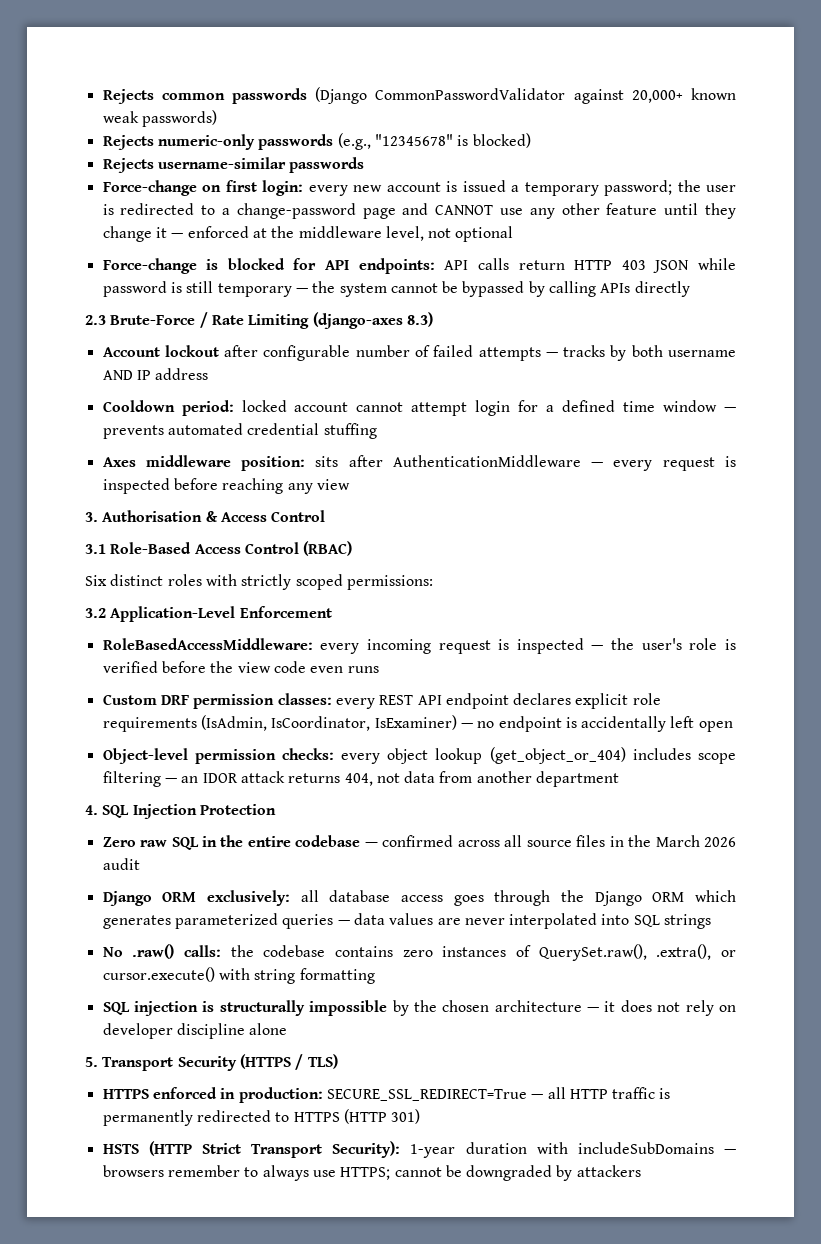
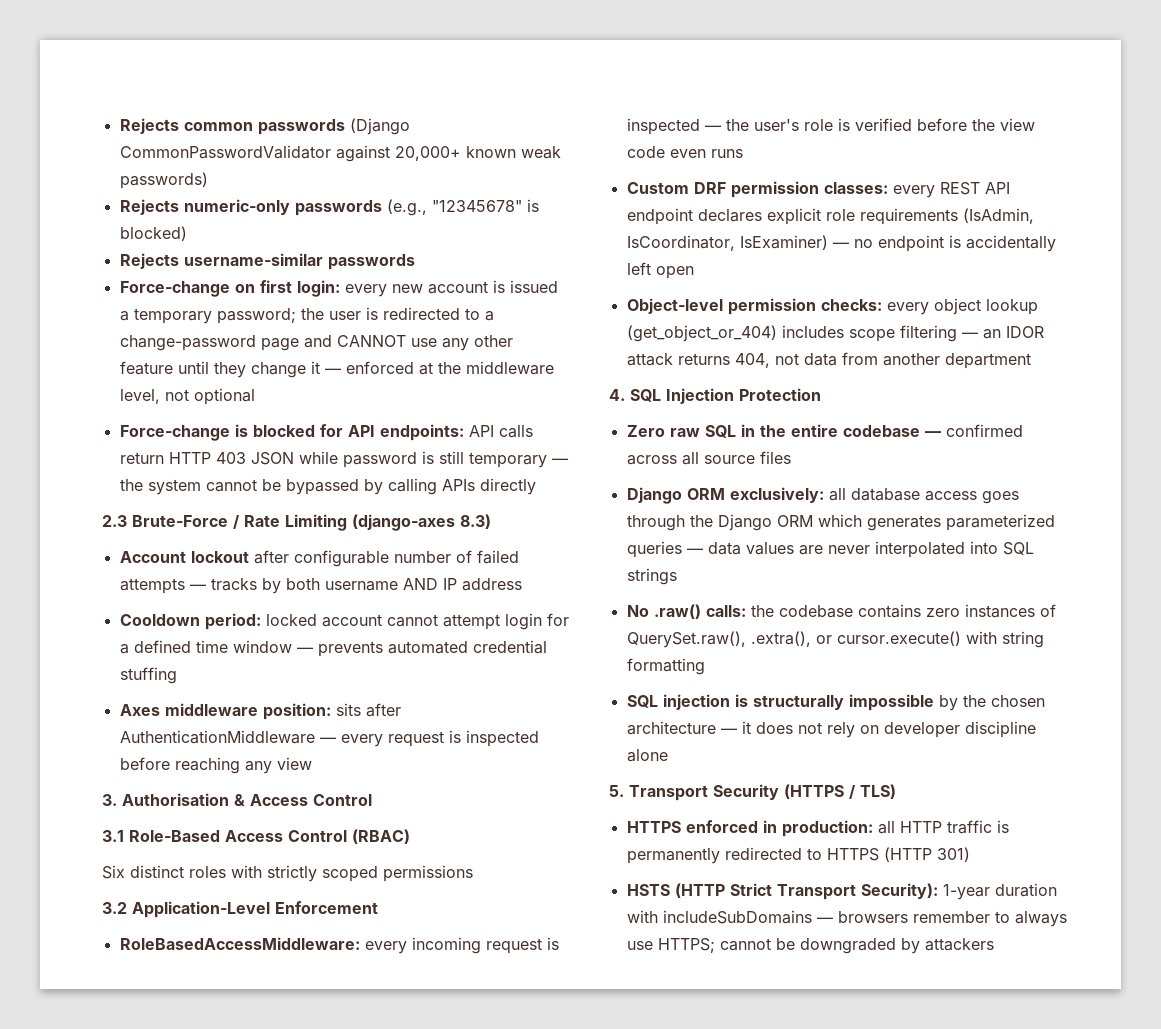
[346,575,433,590] permissions: -> [383,865,473,882] permissions
[609,835,736,847] [102,858,140,870] in the March 2026 audit -> (791, 457) none
[326,1089,544,1101] SECURE_SSL_REDIRECT=True — -> (873, 828) none

